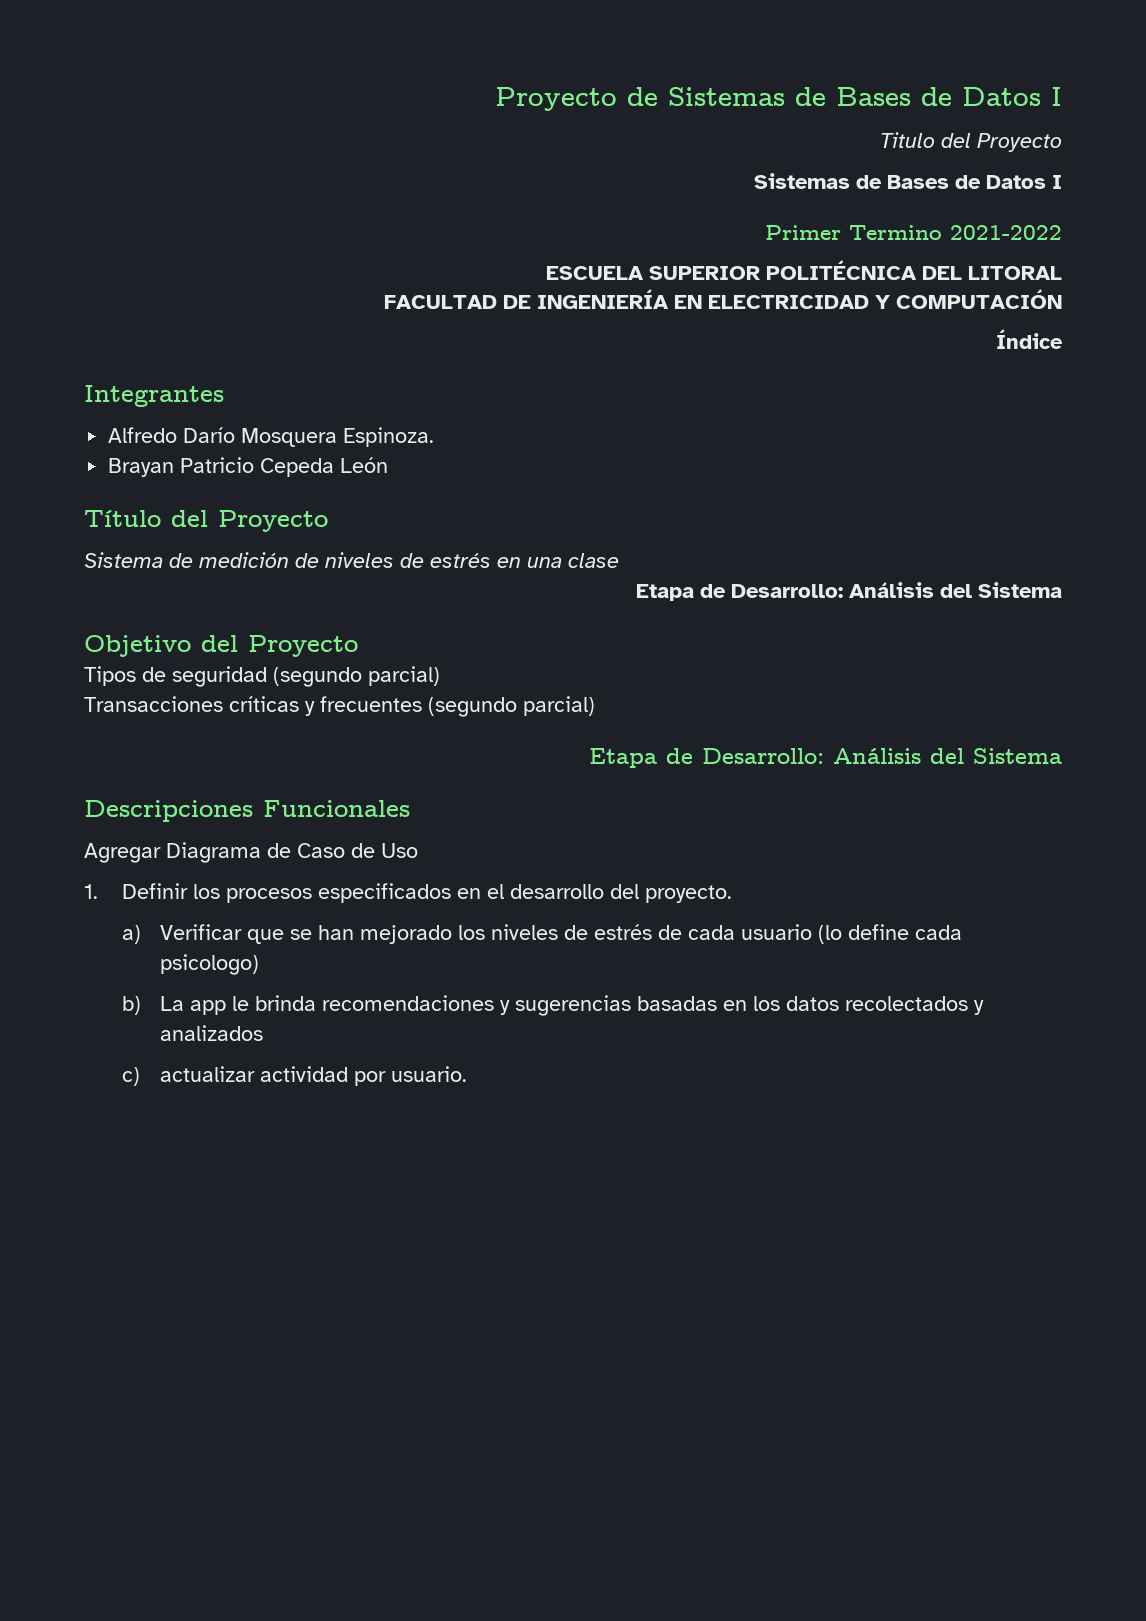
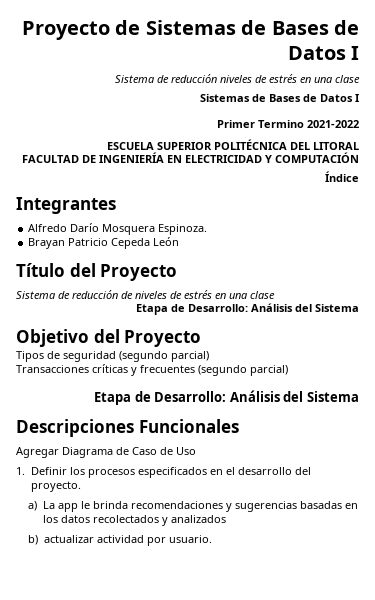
[880,132,1062,152] Titulo del Proyecto -> [115,74,360,83] Sistema de reducción niveles de estrés en una clase
[199,552,289,568] medición -> [72,290,118,299] reducción
[160,924,963,944] [160,954,260,975] [122,996,142,1015] Verificar que se han mejorado los niveles de estrés de cada usuario (lo define cada psicologo) // b) -> (38, 506) none
[122,1067,141,1086] c) -> [28,535,39,545] b)

